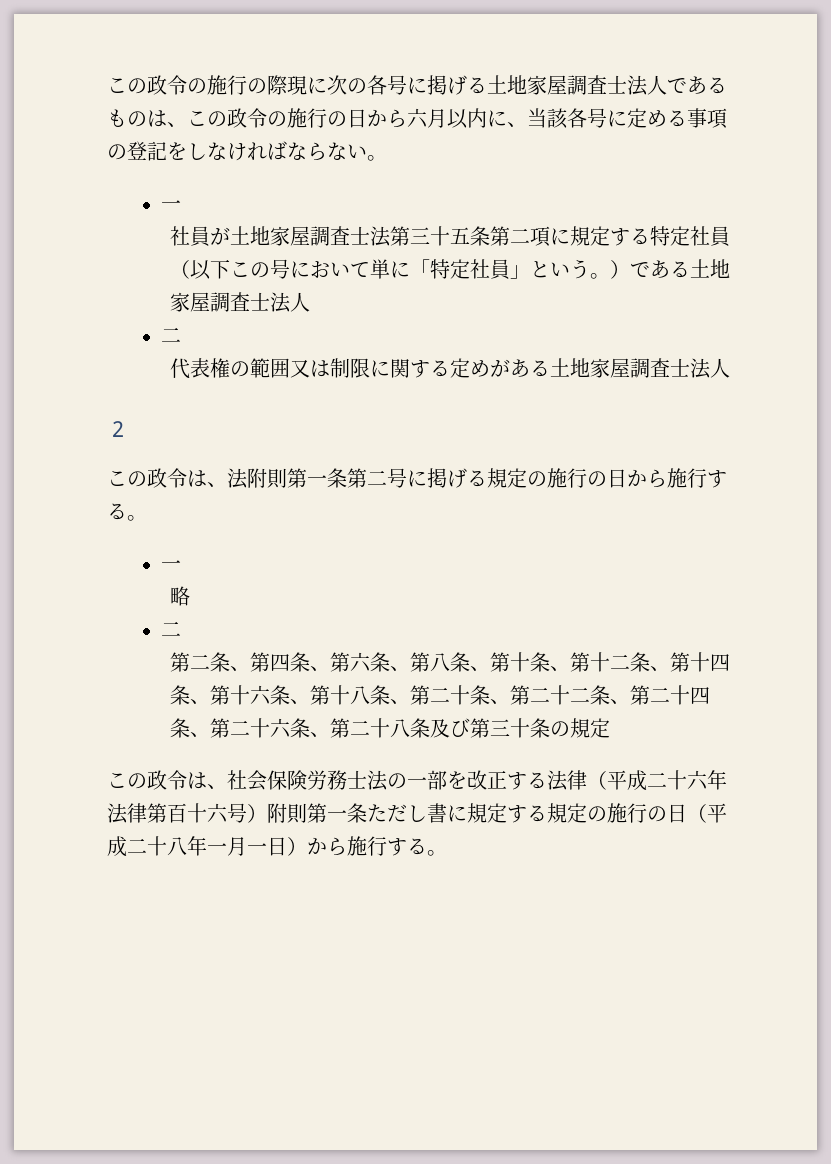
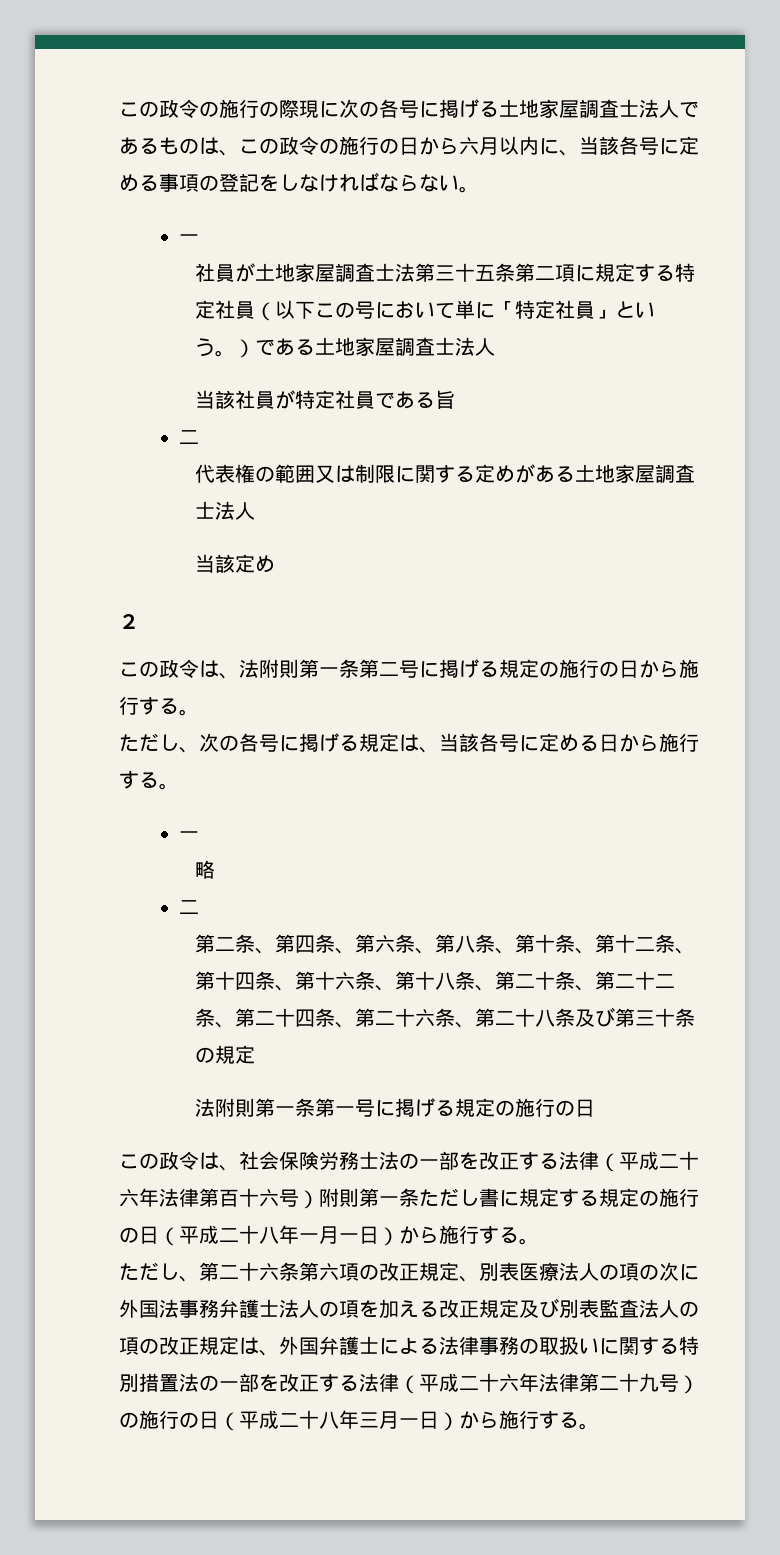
(311, 302) none -> [195,390,456,409] // 当該社員が特定社員である旨
(731, 368) none -> [195,554,276,573] // 当該定め
(147, 518) none -> [119,733,699,753] [119,771,179,790] // ただし、次の各号に掲げる規定は、当該各号に定める日から施行する。
(611, 728) none -> [195,1098,596,1117] // 法附則第一条第一号に掲げる規定の施行の日
(447, 853) none -> [119,1262,699,1282] [119,1298,699,1319] [119,1336,699,1356] [119,1373,699,1394] [119,1410,599,1431] // ただし、第二十六条第六項の改正規定、別表医療法人の項の次に外国法事務弁護士法人の項を加える改正規定及び別表監査法人の項の改正規定は、外国弁護士による法律事務の取扱いに関する特別措置法の一部を改正する法律（平成二十六年法律第二十九号）の施行の日（平成二十八年三月一日）から施行する。

